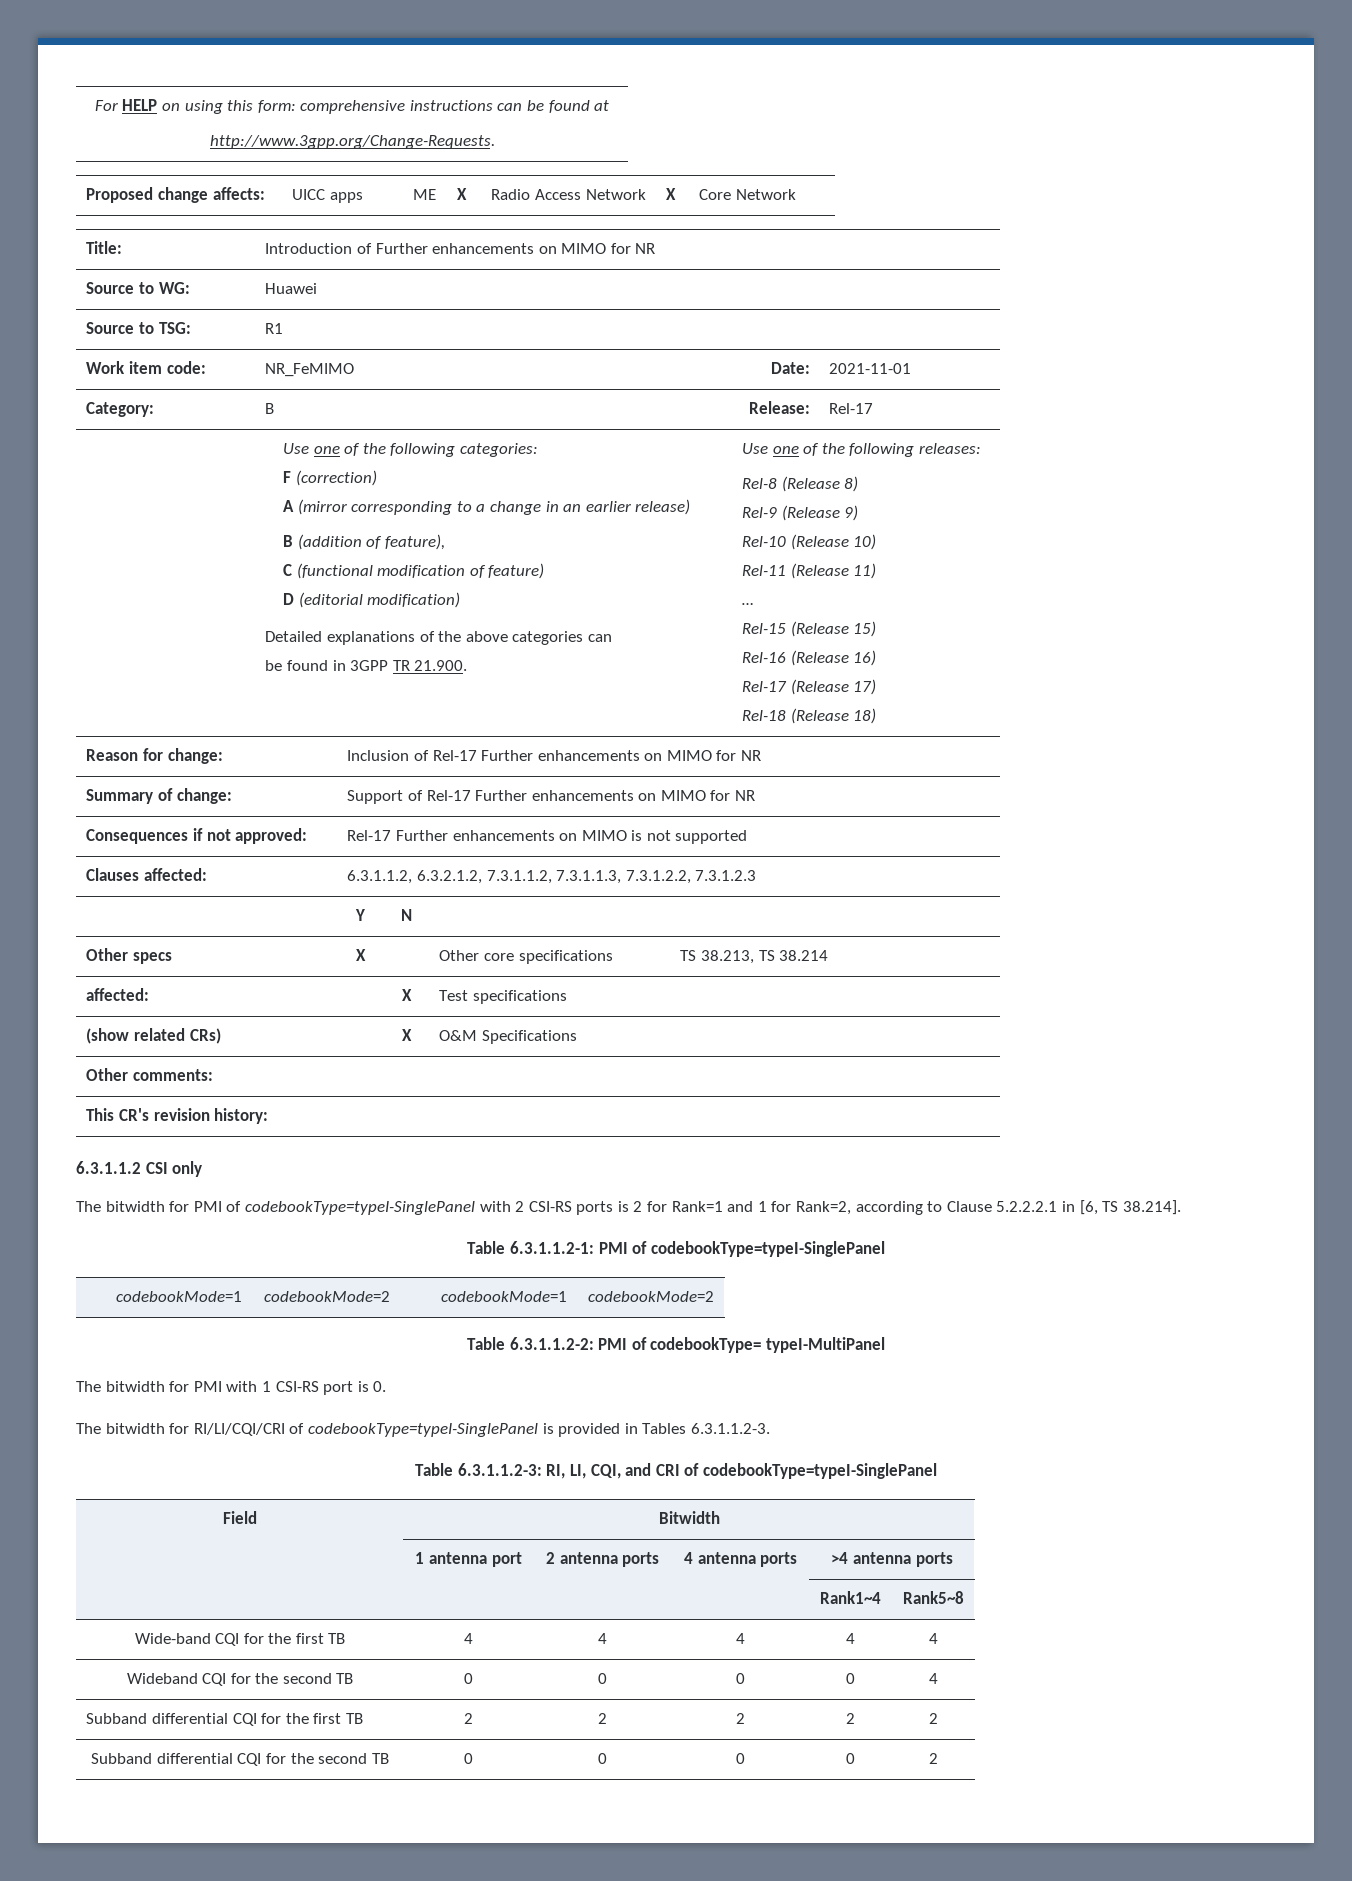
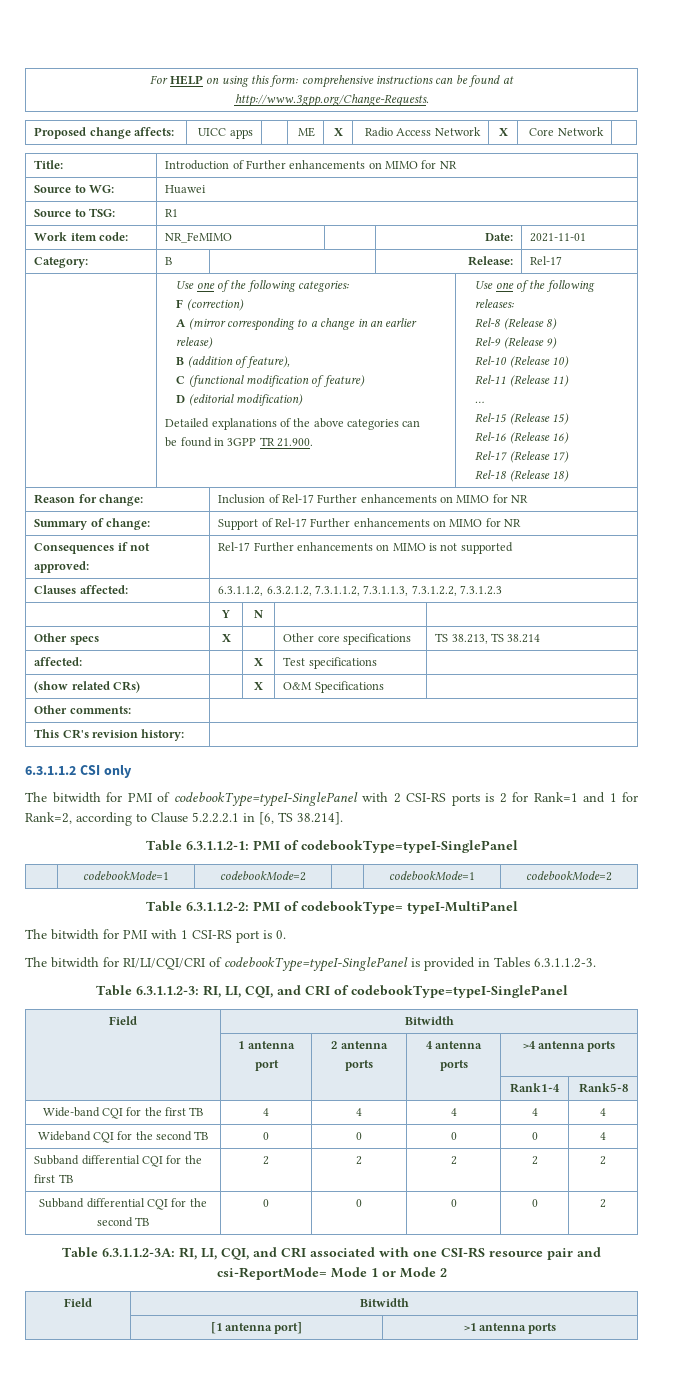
(938, 1758) none -> [62,1247,601,1260] [216,1267,447,1280] [64,1298,92,1307] [359,1298,409,1307] [210,1322,303,1334] [463,1323,557,1334] // Table 6.3.1.1.2-3A: RI, LI, CQI, and CRI associated with one CSI-RS resource pair and csi-ReportMode= Mode 1 or Mode 2 // Field | Bitwidth // | [1 antenna port] | >1 antenna ports

